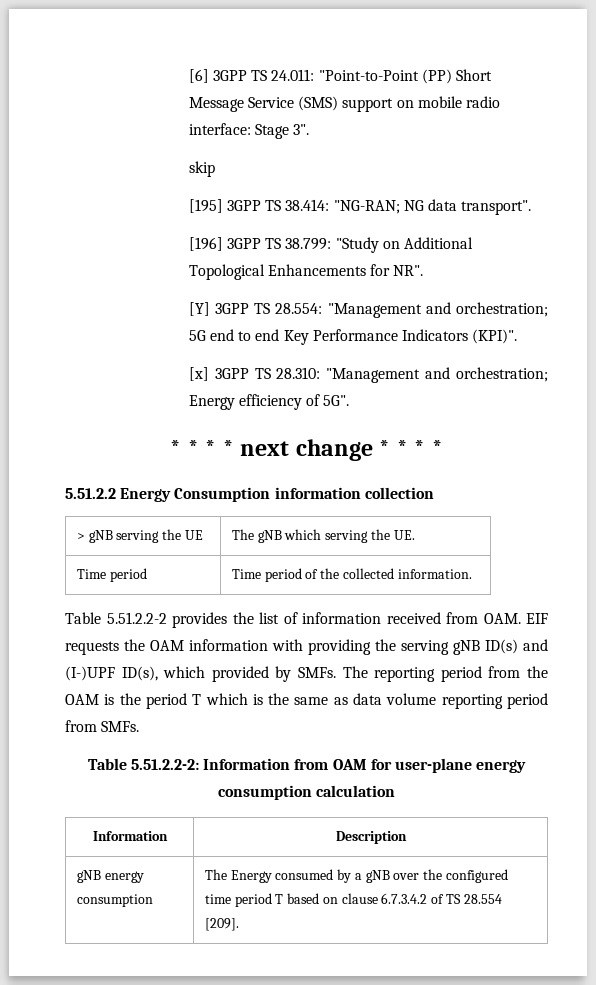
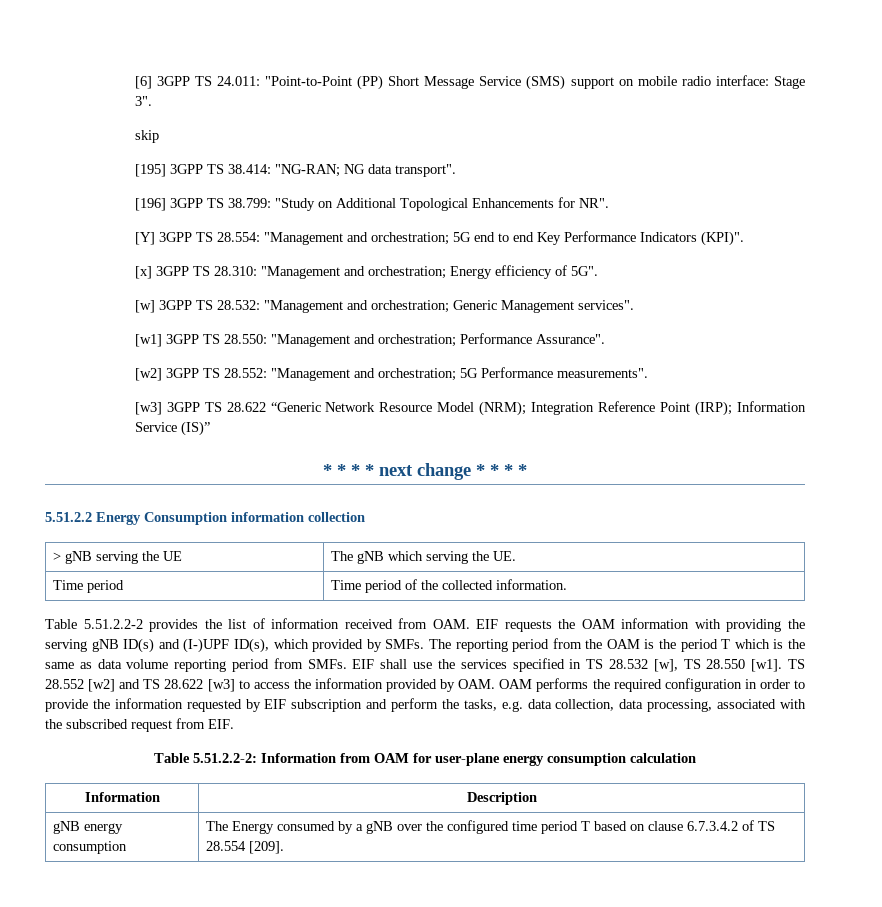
(350, 400) none -> [134,300,634,313] [134,333,605,347] [134,367,648,381] [134,401,806,416] [134,421,210,436] // [w] 3GPP TS 28.532: "Management and orchestration; Generic Management services". // [w1] 3GPP TS 28.550: "Management and orchestration; Performance Assurance". // [w2] 3GPP TS 28.552: "Management and orchestration; 5G Performance measurements". // [w3] 3GPP TS 28.622 “Generic Network Resource Model (NRM); Integration Reference Point (IRP); Information Service (IS)”
(140, 726) none -> [352,658,806,672] [45,678,806,692] [45,698,806,712] [45,718,234,732] EIF shall use the services specified in TS 28.532 [w], TS 28.550 [w1]. TS 28.552 [w2] and TS 28.622 [w3] to access the information provided by OAM. OAM performs the required configuration in order to provide the information requested by EIF subscription and perform the tasks, e.g. data collection, data processing, associated with the subscribed request from EIF.

